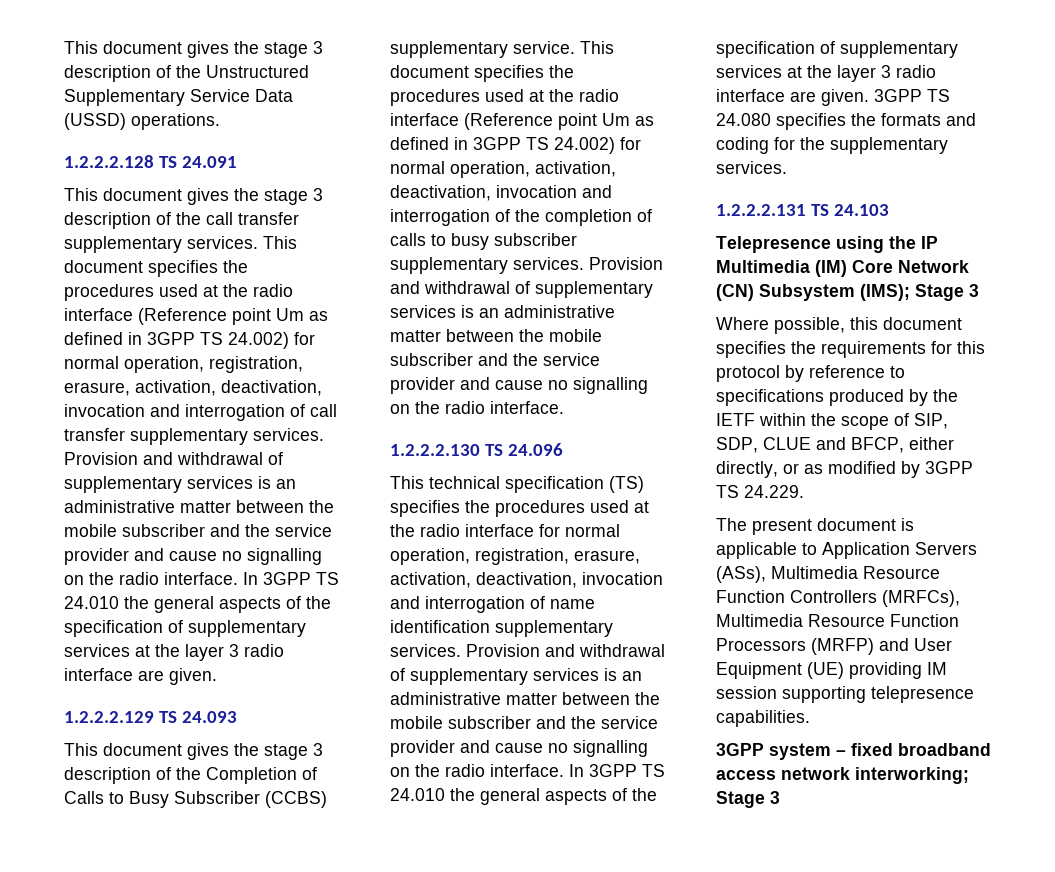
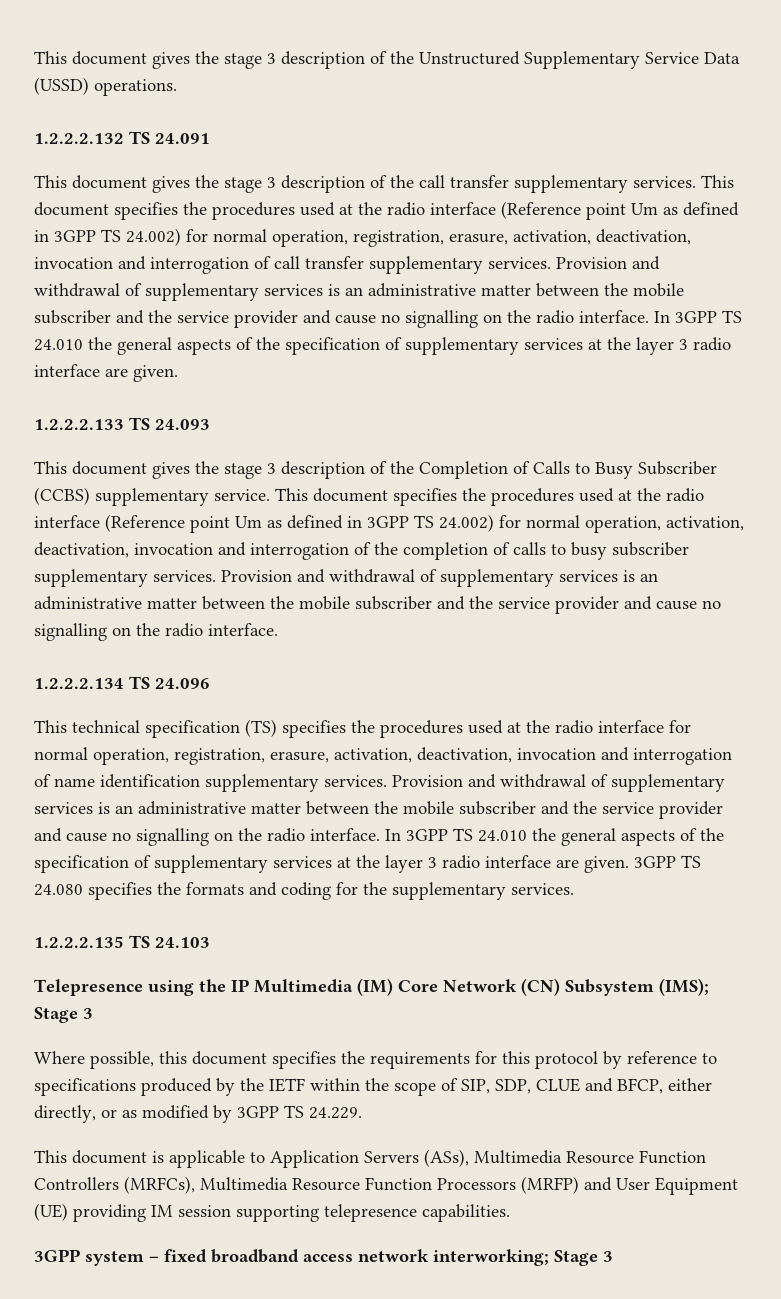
[64,155,154,168] 1.2.2.2.128 -> [34,133,124,144] 1.2.2.2.132
[64,711,154,723] 1.2.2.2.129 -> [34,419,124,430] 1.2.2.2.133
[390,444,480,456] 1.2.2.2.130 -> [34,678,124,689] 1.2.2.2.134
[716,204,806,216] 1.2.2.2.131 -> [34,936,124,948] 1.2.2.2.135
[716,518,812,535] The present -> [34,1150,67,1163] This

